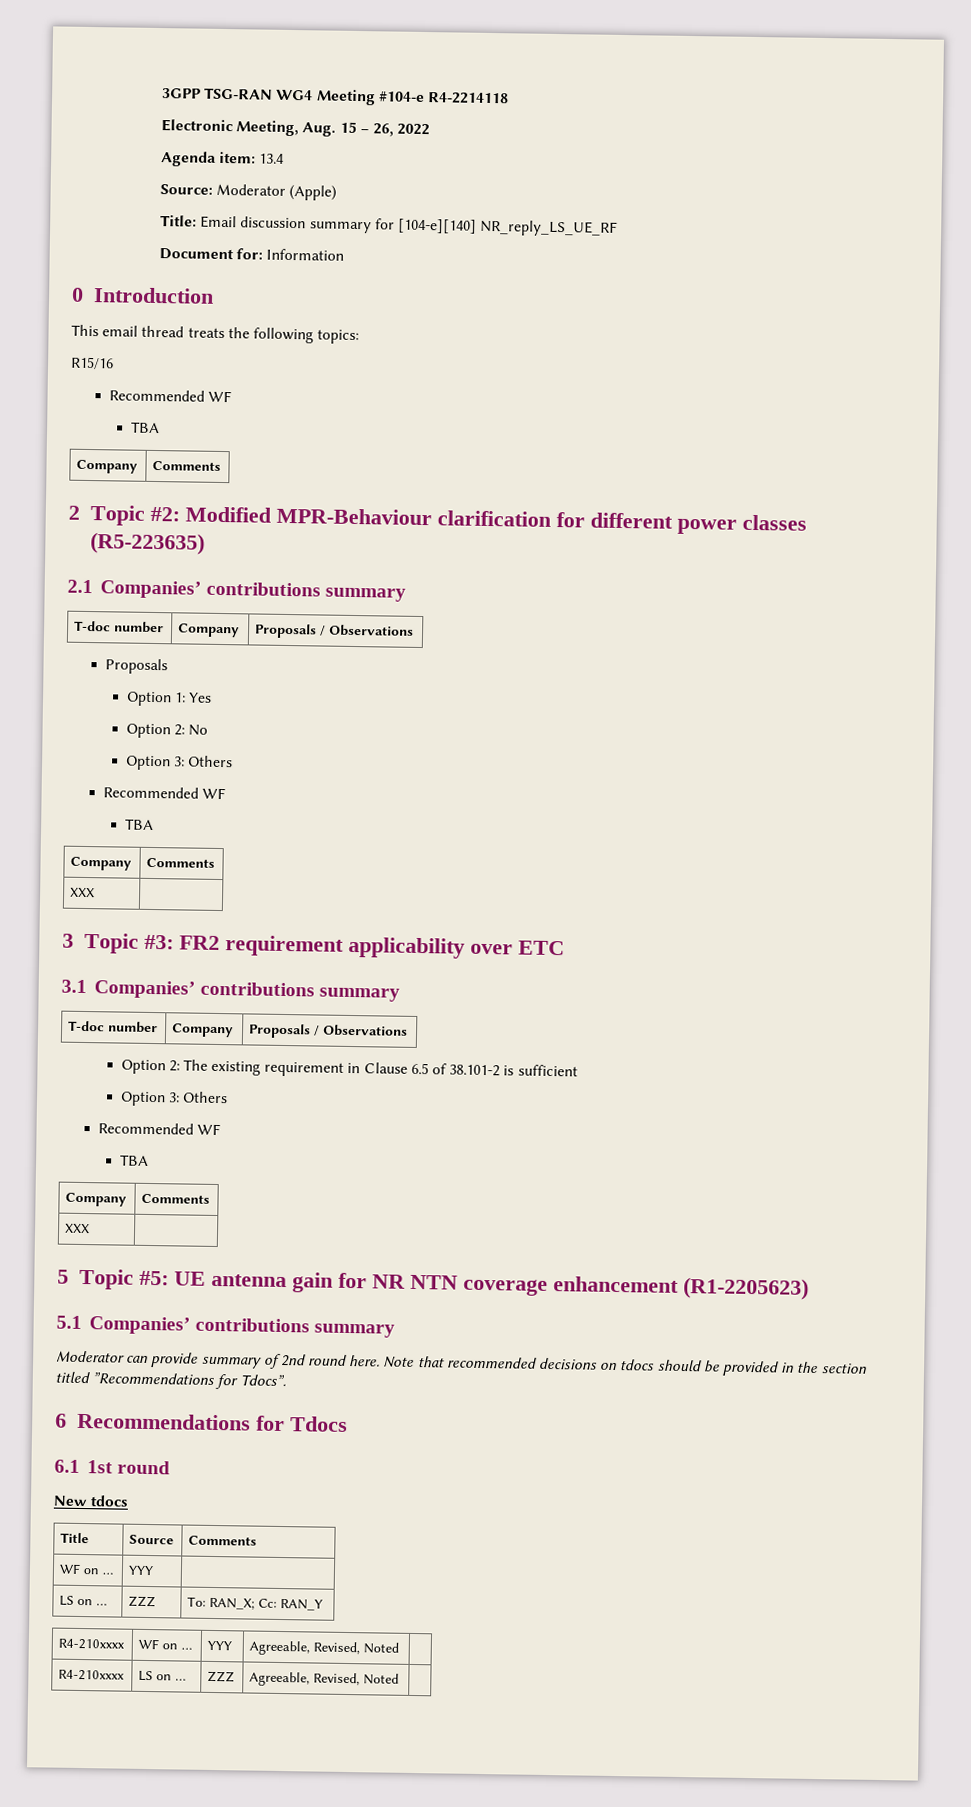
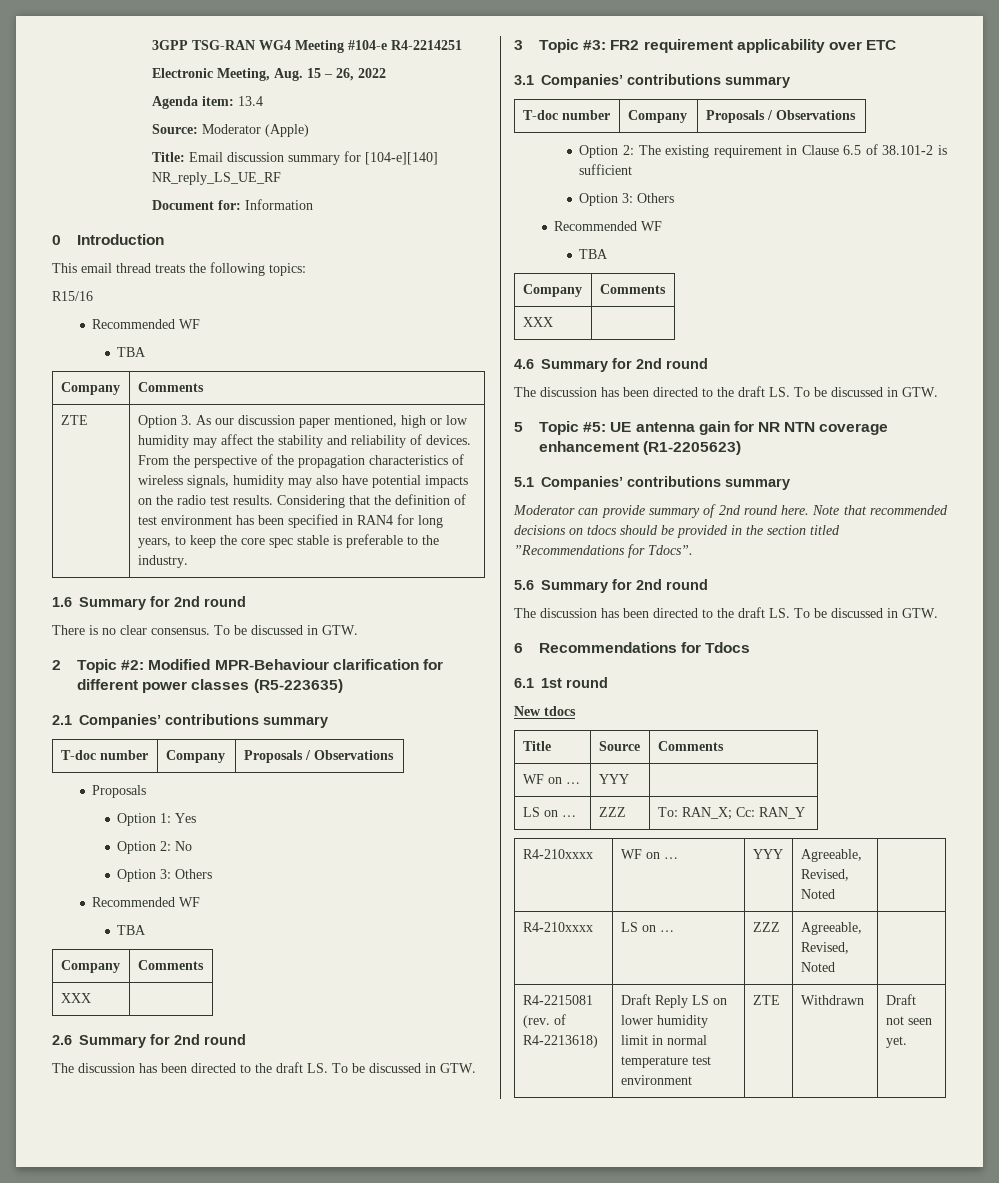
[427,92,509,105] R4-2214118 -> [391,40,463,50] R4-2214251
(222, 465) none -> [60,415,88,425] [137,415,468,428] [137,434,471,448] [137,454,464,468] [137,475,468,488] [137,494,466,508] [137,514,443,528] [137,534,439,548] [137,555,188,568] [52,596,246,610] [52,625,358,635] // ZTE | Option 3. As our discussion paper mentioned, high or low humidity may affect the stability and reliability of devices. From the perspective of the propagation characteristics of wireless signals, humidity may also have potential impacts on the radio test results. Considering that the definition of test environment has been specified in RAN4 for long years, to keep the core spec stable is preferable to the industry. // 1.6 Summary for 2nd round // There is no clear consensus. To be discussed in GTW.
(96, 892) none -> [52,1034,246,1048] [52,1062,476,1073] // 2.6 Summary for 2nd round // The discussion has been directed to the draft LS. To be discussed in GTW.
(91, 1228) none -> [514,358,708,372] [514,386,938,397] // 4.6 Summary for 2nd round // The discussion has been directed to the draft LS. To be discussed in GTW.
(286, 1380) none -> [514,579,708,593] [514,607,938,618] // 5.6 Summary for 2nd round // The discussion has been directed to the draft LS. To be discussed in GTW.
(400, 1679) none -> [522,995,593,1005] [522,1014,566,1028] [522,1035,598,1048] [620,994,727,1008] [620,1015,708,1028] [620,1035,707,1045] [620,1056,711,1068] [620,1075,692,1085] [752,995,780,1005] [800,995,864,1005] [885,994,916,1005] [885,1016,932,1025] [885,1036,907,1048] // R4-2215081 (rev. of R4-2213618) | Draft Reply LS on lower humidity limit in normal temperature test environment | ZTE | Withdrawn | Draft not seen yet.

